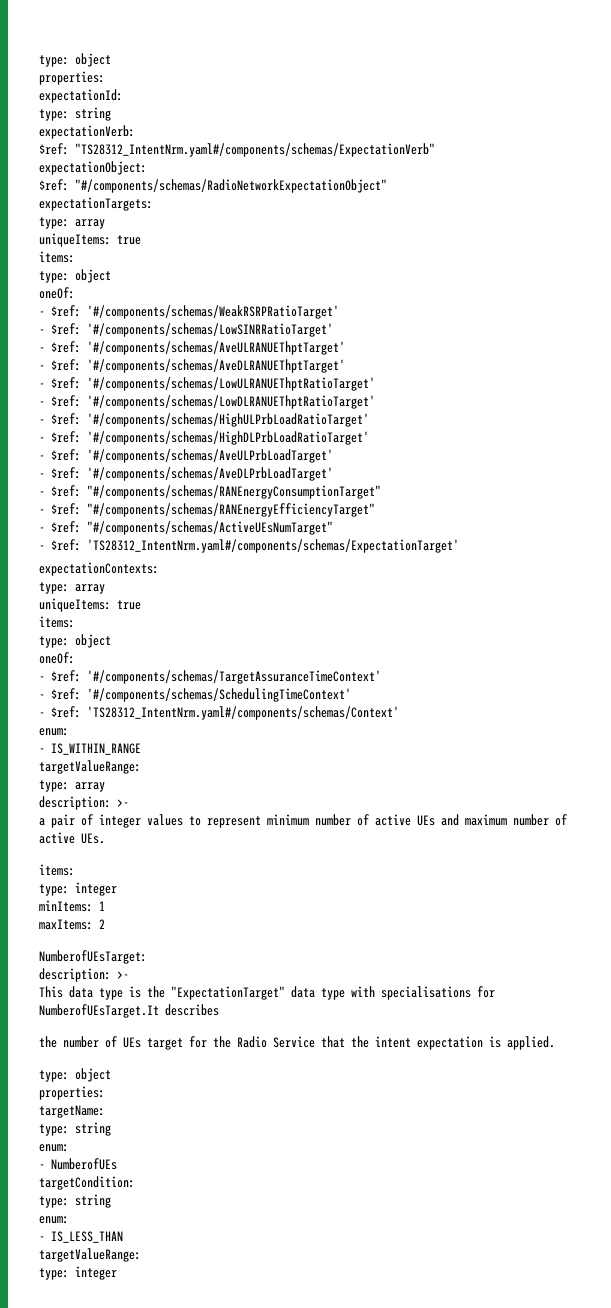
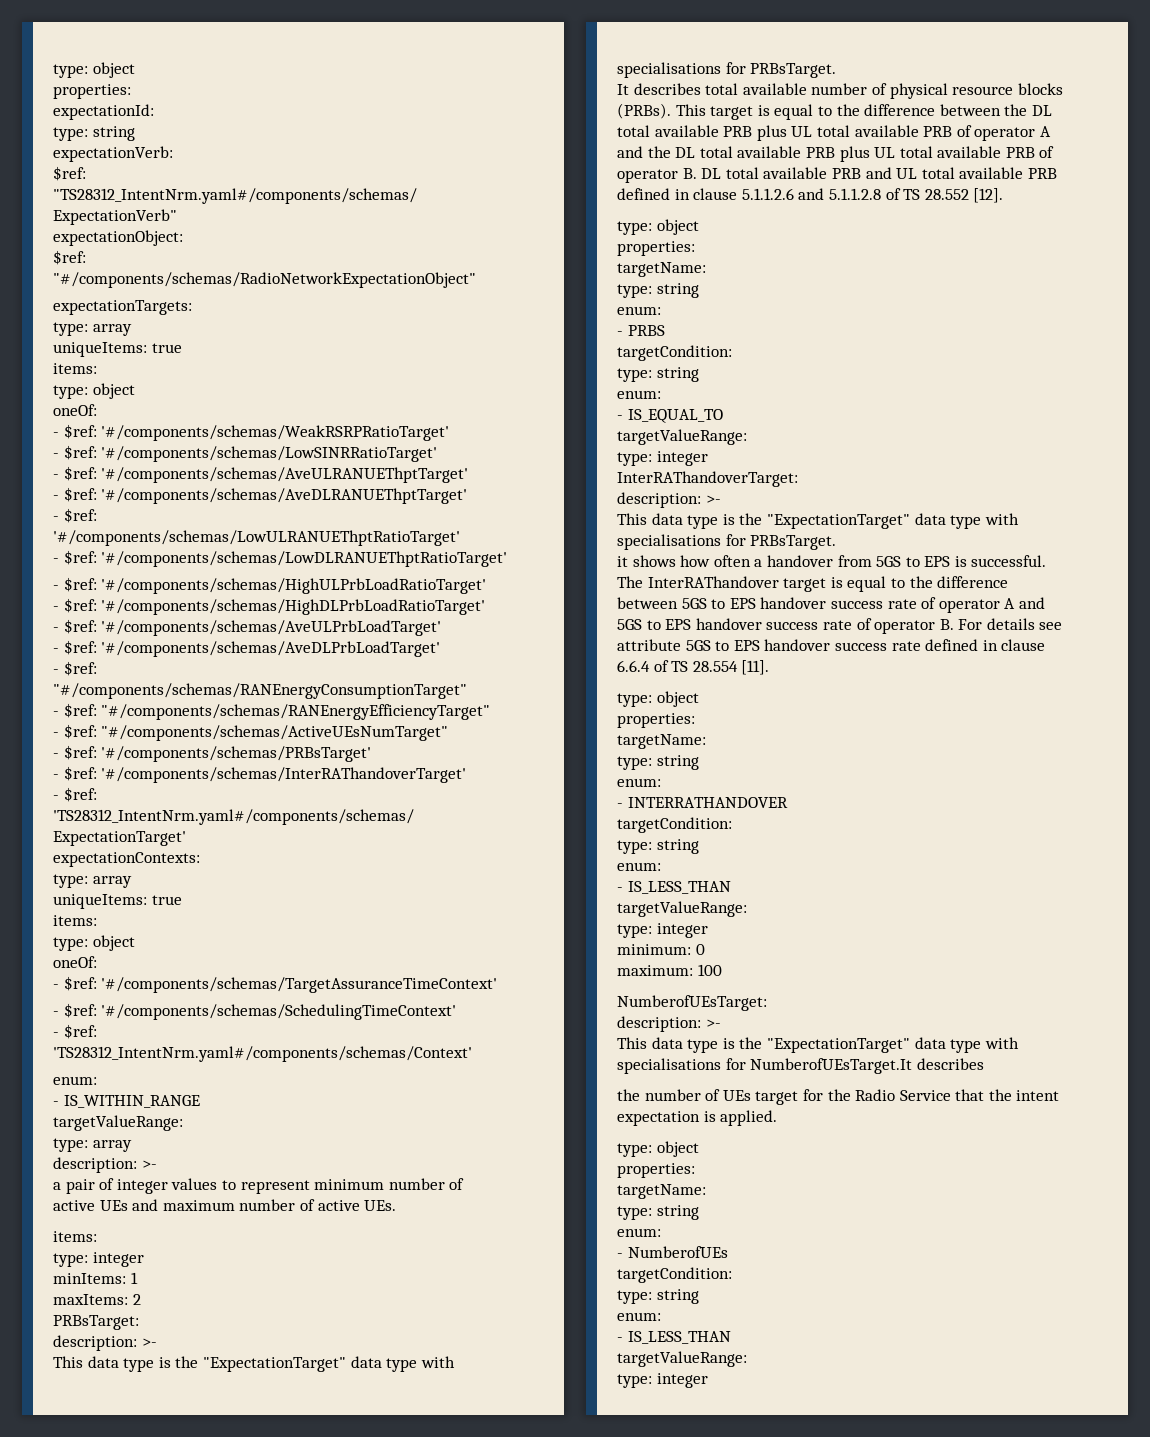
(333, 528) none -> [53,745,372,762] [53,766,467,783] // - $ref: '#/components/schemas/PRBsTarget' // - $ref: '#/components/schemas/InterRAThandoverTarget'
(105, 924) none -> [53,1315,139,1330] [53,1335,157,1351] [53,1356,455,1372] [617,62,837,78] [617,83,1063,99] [617,103,1052,120] [617,125,1051,141] [617,146,1055,162] [617,167,1057,183] [617,188,1004,203] [617,219,699,235] [617,241,695,256] [617,262,706,277] [617,283,699,298] [617,306,661,315] [617,325,665,336] [617,345,732,361] [617,367,699,382] [617,390,661,399] [617,409,723,423] [617,429,747,445] [617,451,708,466] [617,471,798,487] [617,492,721,508] [617,513,1019,529] [617,534,837,550] [617,555,1047,567] [617,576,1009,592] [617,597,1045,613] [617,618,1063,634] [617,639,1046,651] [617,660,770,675] [617,691,699,707] [617,713,695,728] [617,734,706,749] [617,755,699,770] [617,778,661,787] [617,797,788,808] [617,817,732,833] [617,839,699,854] [617,862,661,871] [617,881,731,894] [617,901,747,917] [617,923,708,938] [617,944,705,955] [617,964,722,976] // PRBsTarget: // description: >- // This data type is the "ExpectationTarget" data type with specialisations for PRBsTarget. // It describes total available number of physical resource blocks (PRBs). This target is equal to the difference between the DL total available PRB plus UL total available PRB of operator A and the DL total available PRB plus UL total available PRB of operator B. DL total available PRB and UL total available PRB defined in clause 5.1.1.2.6 and 5.1.1.2.8 of TS 28.552 [12]. // type: object // properties: // targetName: // type: string // enum: // - PRBS // targetCondition: // type: string // enum: // - IS_EQUAL_TO // targetValueRange: // type: integer // InterRAThandoverTarget: // description: >- // This data type is the "ExpectationTarget" data type with specialisations for PRBsTarget. // it shows how often a handover from 5GS to EPS is successful. The InterRAThandover target is equal to the difference between 5GS to EPS handover success rate of operator A and 5GS to EPS handover success rate of operator B. For details see attribute 5GS to EPS handover success rate defined in clause 6.6.4 of TS 28.554 [11]. // type: object // properties: // targetName: // type: string // enum: // - INTERRATHANDOVER // targetCondition: // type: string // enum: // - IS_LESS_THAN // targetValueRange: // type: integer // minimum: 0 // maximum: 100

